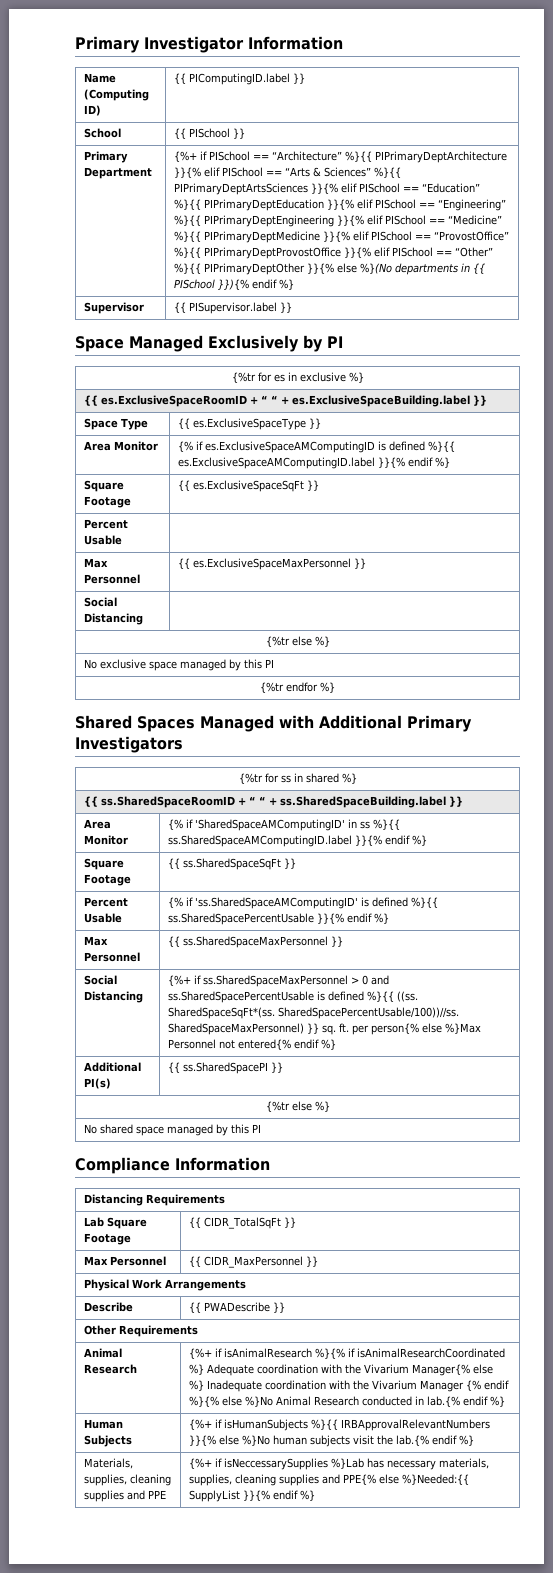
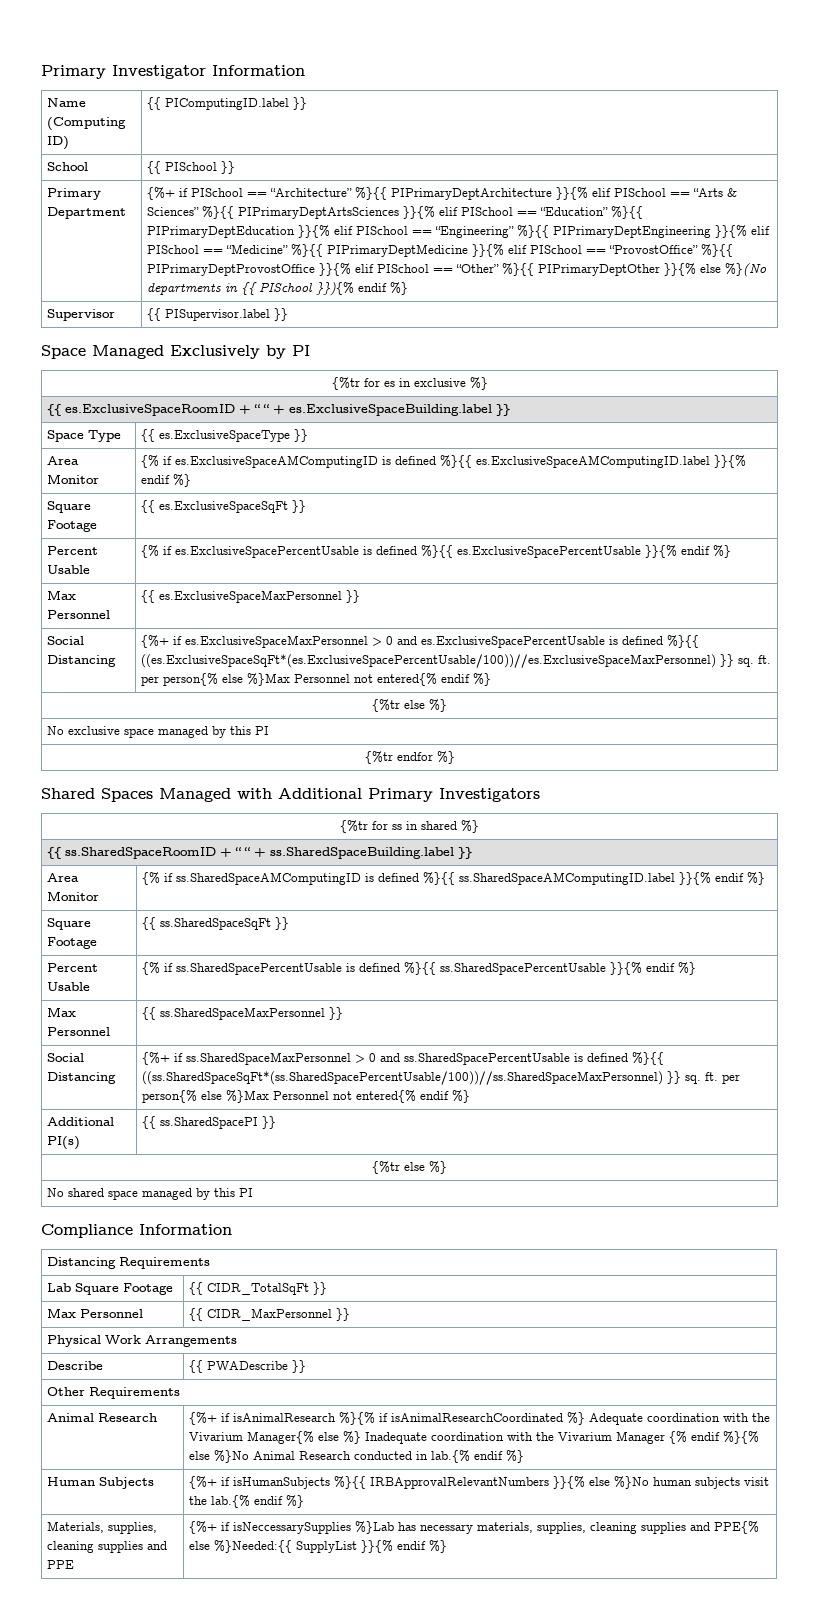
(123, 540) none -> [140,545,731,558] {% if es.ExclusiveSpacePercentUsable is defined %}{{ es.ExclusiveSpacePercentUsable }}{% endif %}
(144, 619) none -> [140,635,699,648] [140,654,771,668] [140,673,491,686] {%+ if es.ExclusiveSpaceMaxPersonnel > 0 and es.ExclusiveSpacePercentUsable is defined %}{{ ((es.ExclusiveSpaceSqFt*(es.ExclusiveSpacePercentUsable/100))//es.ExclusiveSpaceMaxPersonnel) }} sq. ft. per person{% else %}Max Personnel not entered{% endif %}
[195,819,371,831] 'SharedSpaceAMComputingID' in ss -> [175,872,419,885] ss.SharedSpaceAMComputingID is defined
[195,897,359,909] 'ss.SharedSpaceAMComputingID' -> [175,963,342,975] ss.SharedSpacePercentUsable
[397,991,419,1002] [168,1007,460,1019] [168,1023,305,1035] ((ss. SharedSpaceSqFt*(ss. SharedSpacePercentUsable/100))//ss. SharedSpaceMaxPersonnel) -> [141,1071,663,1085] ((ss.SharedSpaceSqFt*(ss.SharedSpacePercentUsable/100))//ss.SharedSpaceMaxPersonnel)

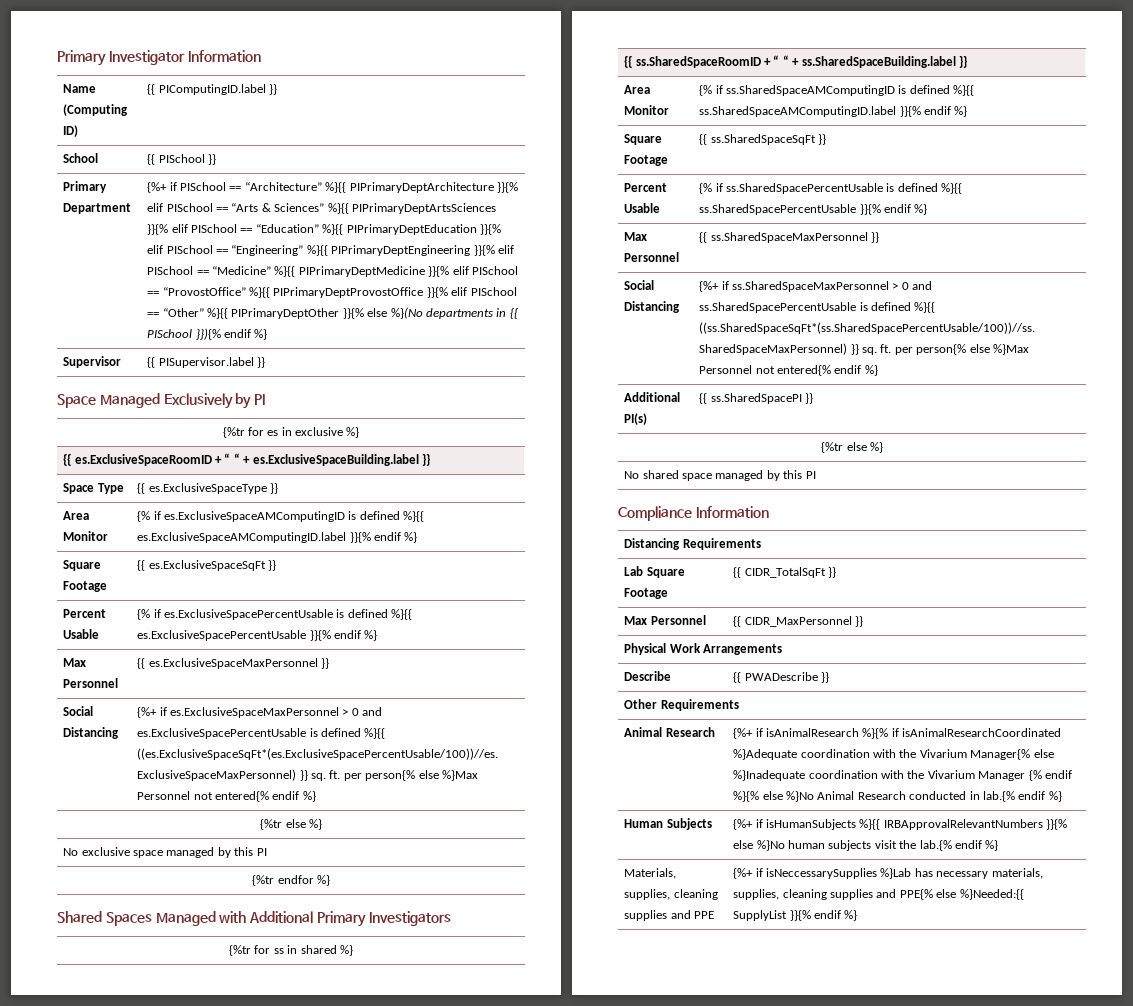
[566,1412,643,1425] %} Adequate -> [733,749,798,760] %}Adequate
[342,1431,427,1444] %} Inadequate -> [733,770,806,781] %}Inadequate

